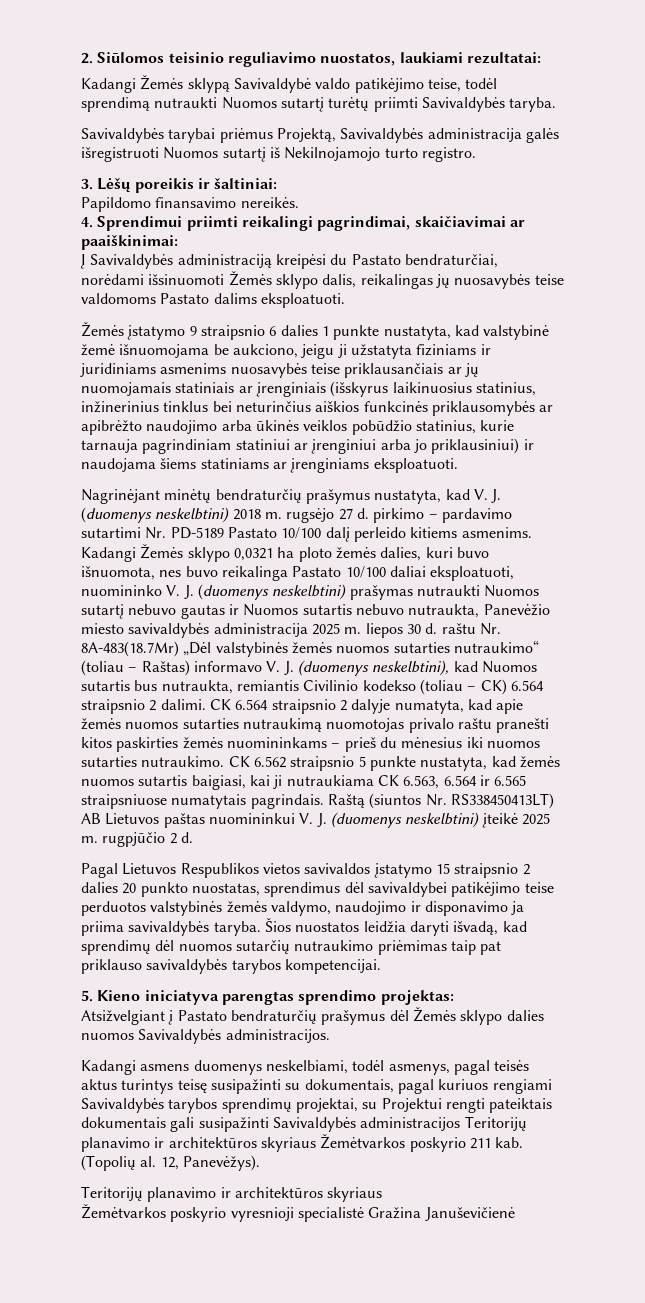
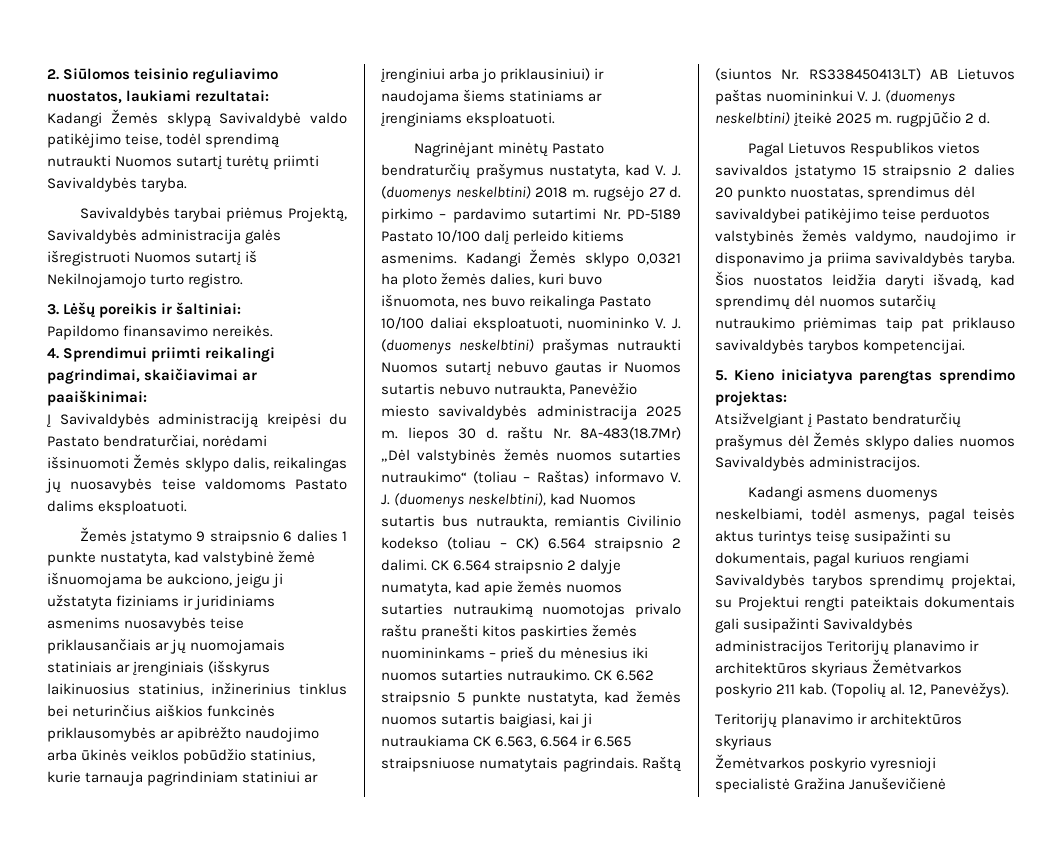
(212, 496) none -> [551,143,604,154] Pastato

